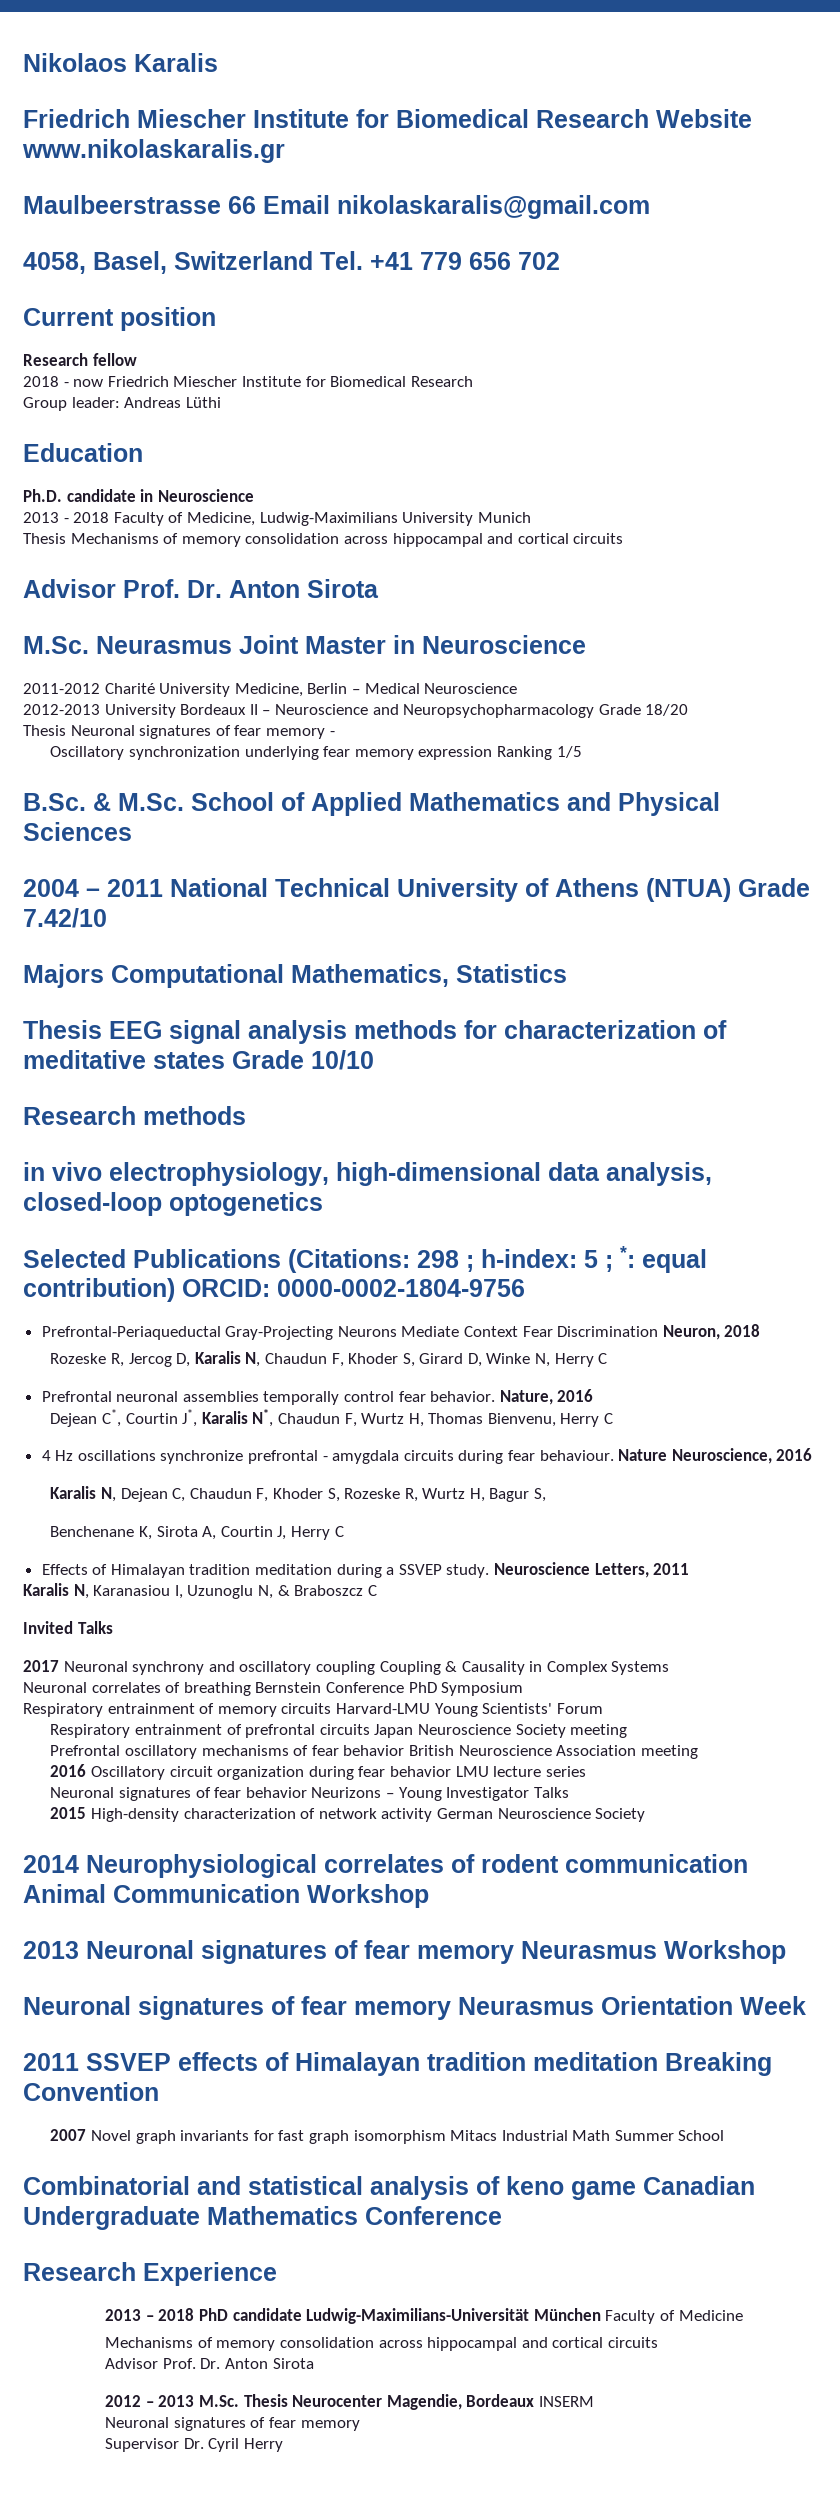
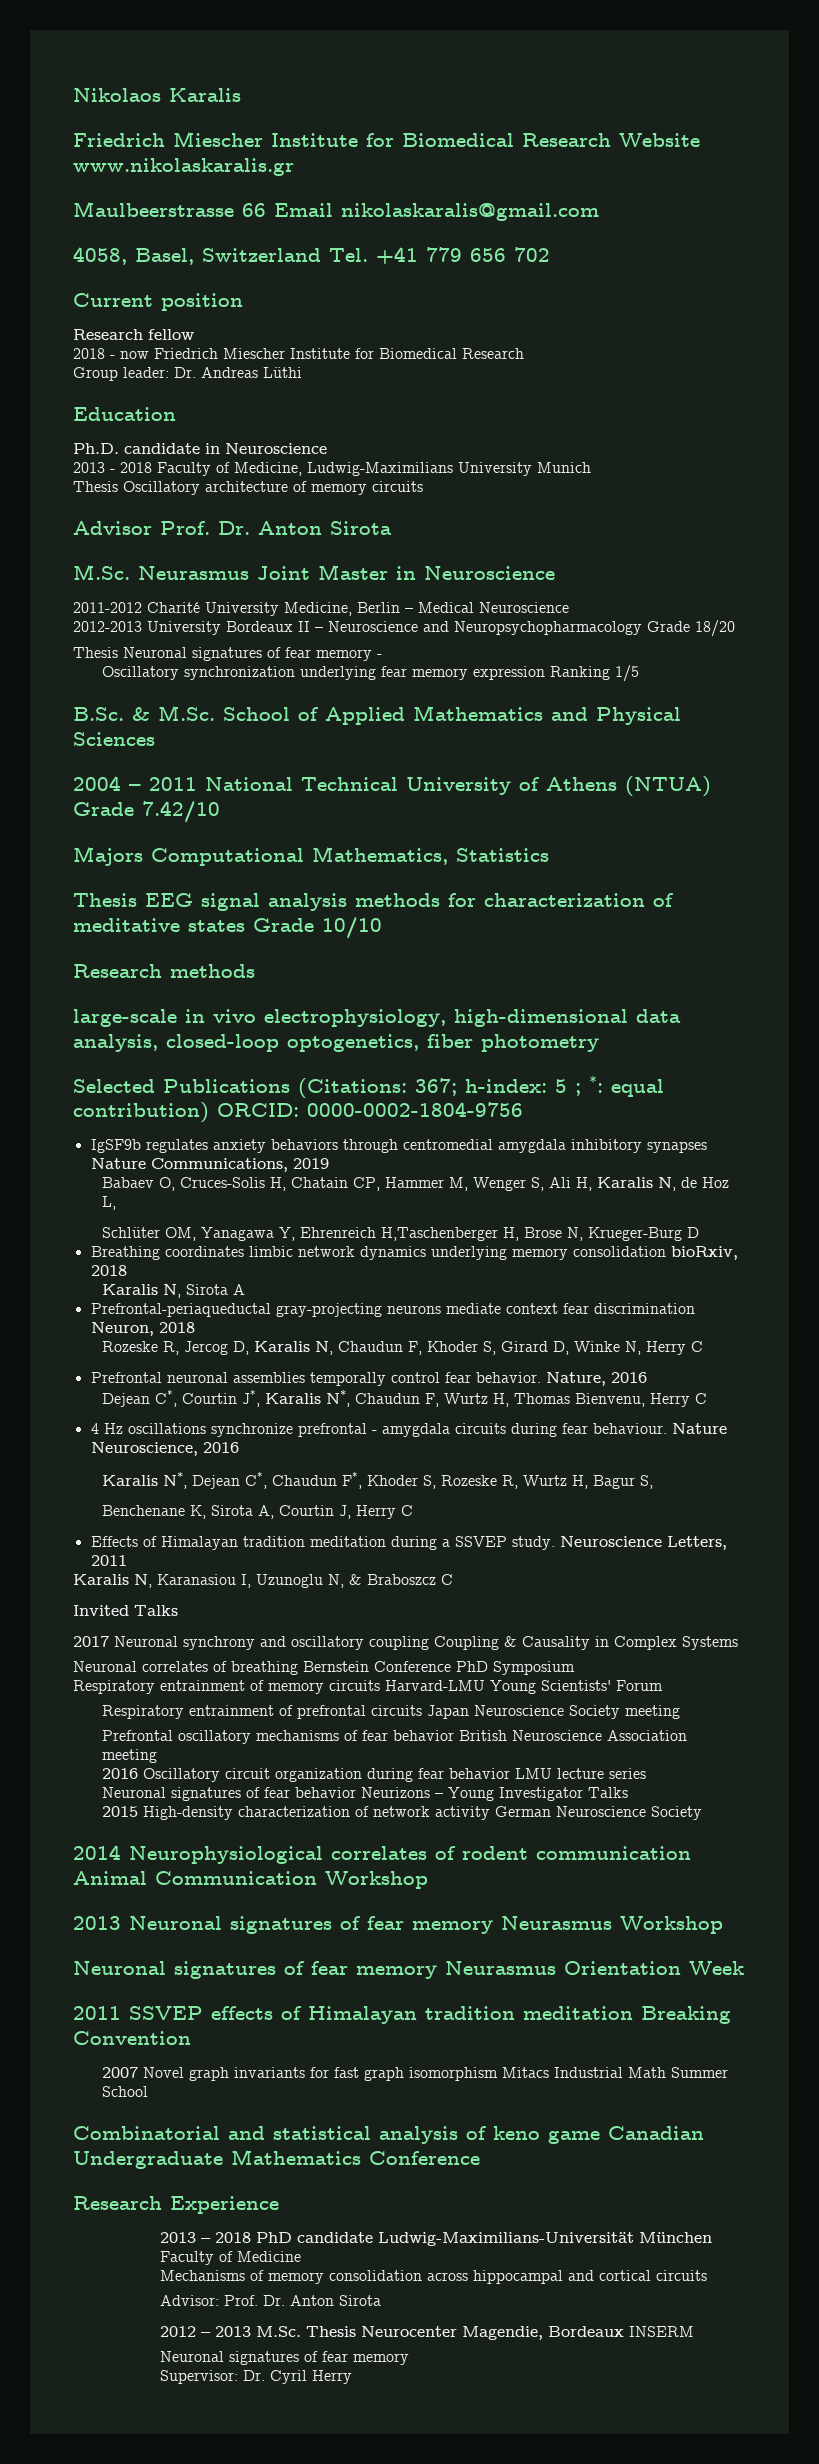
(120, 402) none -> [174,367,196,378] Dr.
[70,533,569,547] Mechanisms of memory consolidation across hippocampal and cortical -> [123,481,367,495] Oscillatory architecture of memory
(246, 1115) none -> [73,1009,177,1027] large-scale
[169,1192,323,1216] optogenetics -> [287,1034,599,1052] optogenetics, fiber photometry
[417,1250,474,1272] 298 ; -> [415,1078,457,1096] 367;
[41,1326,659,1340] Prefrontal-Periaqueductal Gray-Projecting Neurons Mediate Context Fear Discrimination -> [90,1139,707,1153] [90,1158,329,1172] [101,1177,729,1191] [101,1196,116,1210] [101,1227,699,1241] [90,1246,738,1260] [90,1265,127,1276] [101,1284,245,1298] [90,1303,695,1317] IgSF9b regulates anxiety behaviors through centromedial amygdala inhibitory synapses Nature Communications, 2019 // Babaev O, Cruces-Solis H, Chatain CP, Hammer M, Wenger S, Ali H, Karalis N, de Hoz L, // Schlüter OM, Yanagawa Y, Ehrenreich H,Taschenberger H, Brose N, Krueger-Burg D // Breathing coordinates limbic network dynamics underlying memory consolidation bioRxiv, 2018 // Karalis N, Sirota A // Prefrontal-periaqueductal gray-projecting neurons mediate context fear discrimination
[100,1487,269,1502] N, Dejean C, Chaudun F, -> [162,1471,362,1489] N*, Dejean C*, Chaudun F*,
[105,2358,159,2369] Advisor -> [159,2295,219,2306] Advisor:
[105,2438,180,2452] Supervisor -> [159,2370,238,2384] Supervisor:

